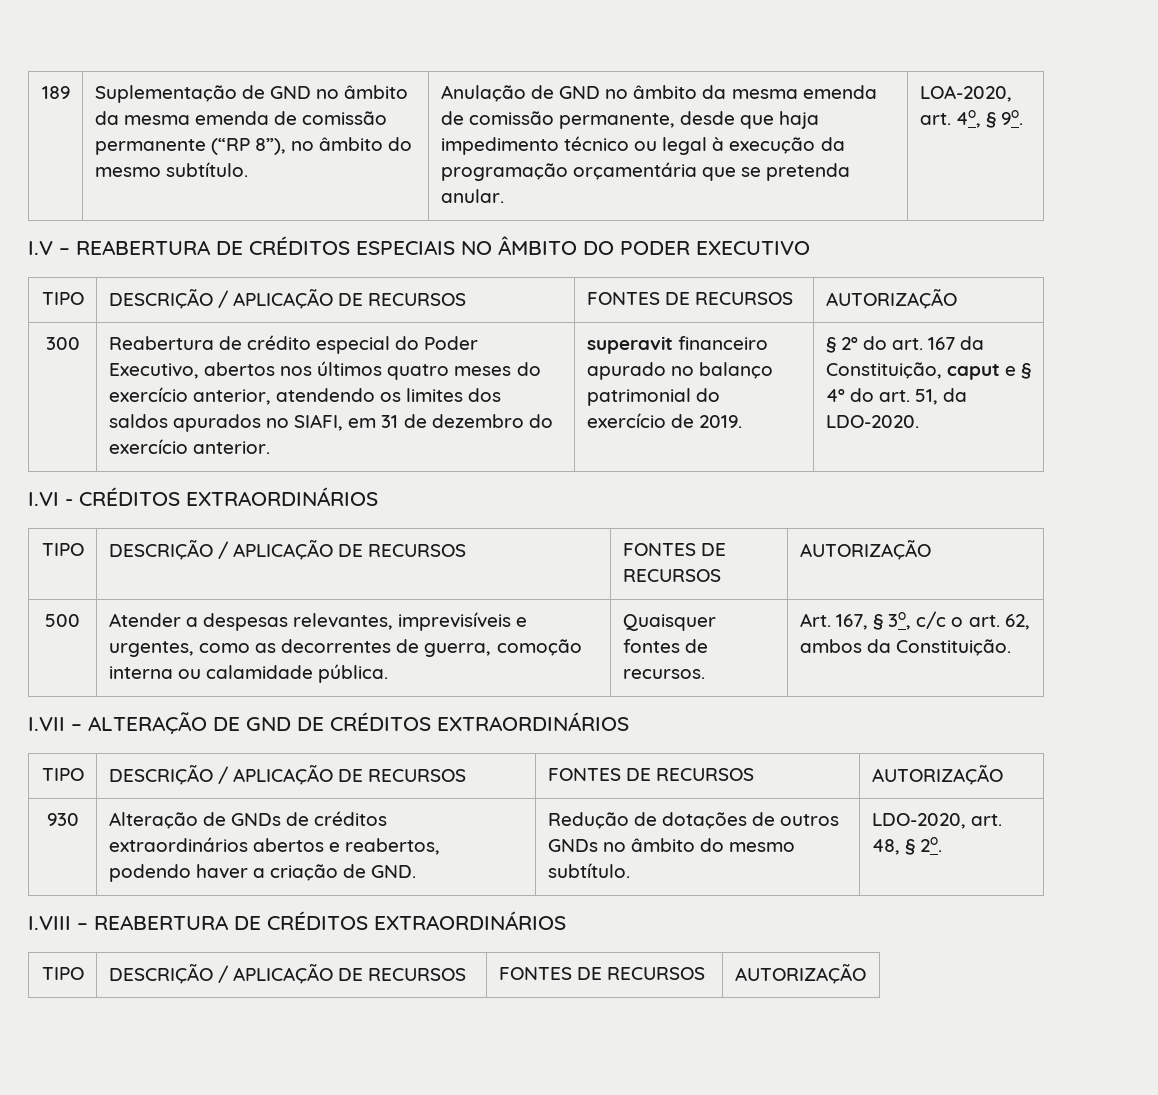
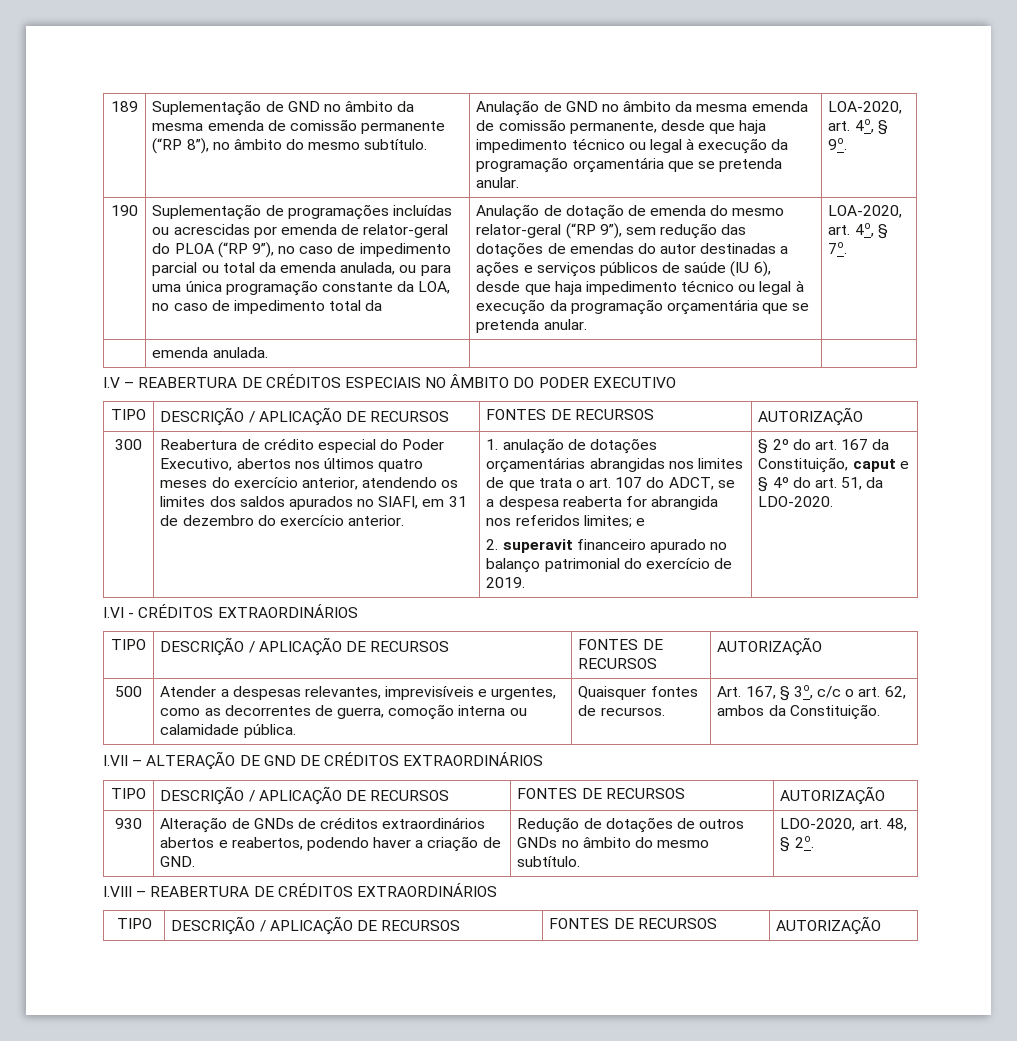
(1024, 117) none -> [111,205,138,216] [152,204,452,220] [152,224,449,238] [152,242,451,258] [152,262,451,276] [152,280,451,296] [152,300,383,314] [476,204,785,220] [476,223,747,239] [476,242,789,258] [476,261,771,277] [476,280,804,295] [476,299,810,315] [476,319,587,333] [828,205,903,218] [828,223,888,239] [828,242,848,254] [152,347,268,358] // 190 | Suplementação de programações incluídas ou acrescidas por emenda de relator-geral do PLOA (“RP 9”), no caso de impedimento parcial ou total da emenda anulada, ou para uma única programação constante da LOA, no caso de impedimento total da | Anulação de dotação de emenda do mesmo relator-geral (“RP 9”), sem redução das dotações de emendas do autor destinadas a ações e serviços públicos de saúde (IU 6), desde que haja impedimento técnico ou legal à execução da programação orçamentária que se pretenda anular. | LOA-2020, art. 4o, § 7o. // | emenda anulada. | |
(270, 447) none -> [486,438,657,454] [486,457,743,473] [486,477,735,491] [486,496,719,510] [486,515,645,528] [486,539,499,550] 1. anulação de dotações orçamentárias abrangidas nos limites de que trata o art. 107 do ADCT, se a despesa reaberta for abrangida nos referidos limites; e // 2.

